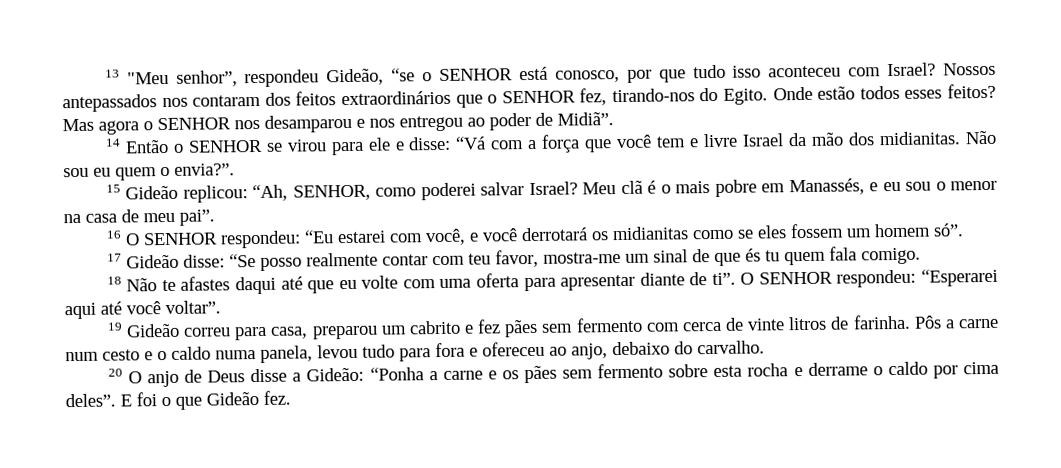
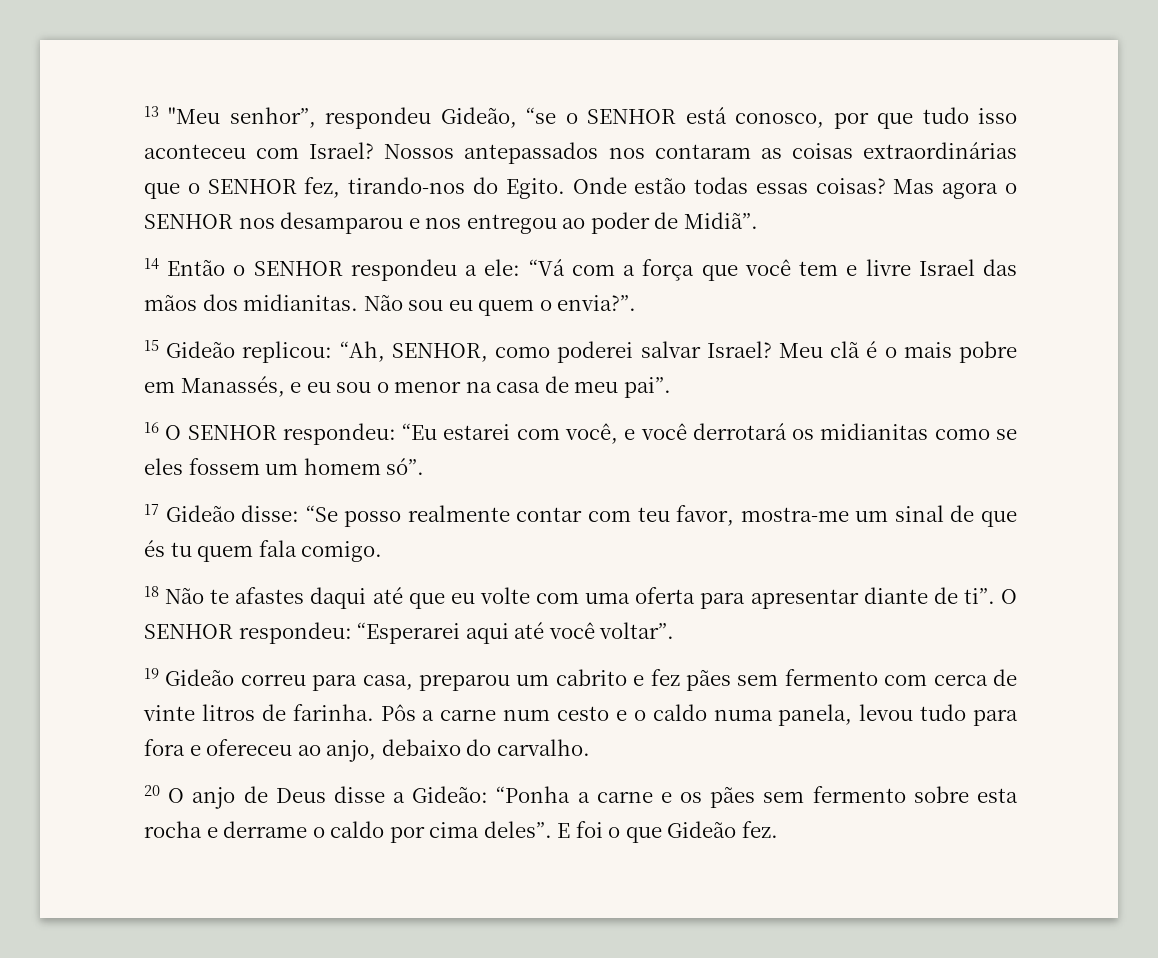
[264,90,451,106] dos feitos extraordinários -> [760,142,1017,159] as coisas extraordinárias
[859,83,997,100] todos esses feitos? -> [694,177,886,194] todas essas coisas?
[265,136,452,156] se virou para ele e disse: -> [350,259,521,281] respondeu a ele:
[788,132,845,147] da mão -> [983,259,1018,276] [144,294,197,311] das mãos

